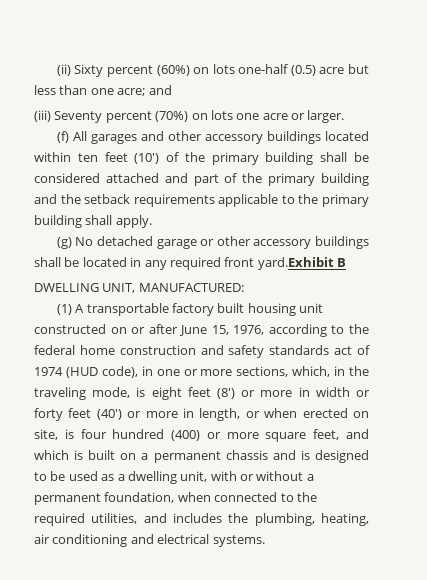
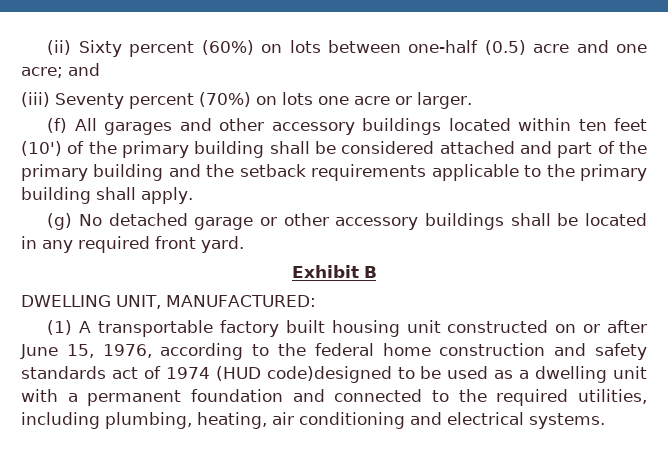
(235, 69) none -> [327,40,401,53] between
[348,64,369,74] [34,85,88,95] but less than -> [576,40,609,53] and
[257,257,334,270] yard.Exhibit -> [201,236,244,253] [291,265,359,278] yard. // Exhibit
[101,366,369,378] [34,387,370,400] [34,408,369,421] [34,429,369,442] [34,450,369,463] code), in one or more sections, which, in the traveling mode, is eight feet (8') or more in width or forty feet (40') or more in length, or when erected on site, is four hundred (400) or more square feet, and which is built on a permanent chassis and is designed -> [266,366,392,383] code)designed
[180,471,314,482] [34,492,211,505] unit, with or without a permanent foundation, when -> [613,366,647,379] [21,389,325,406] unit with a permanent foundation and
[143,513,249,523] and includes the -> [21,412,100,429] including

